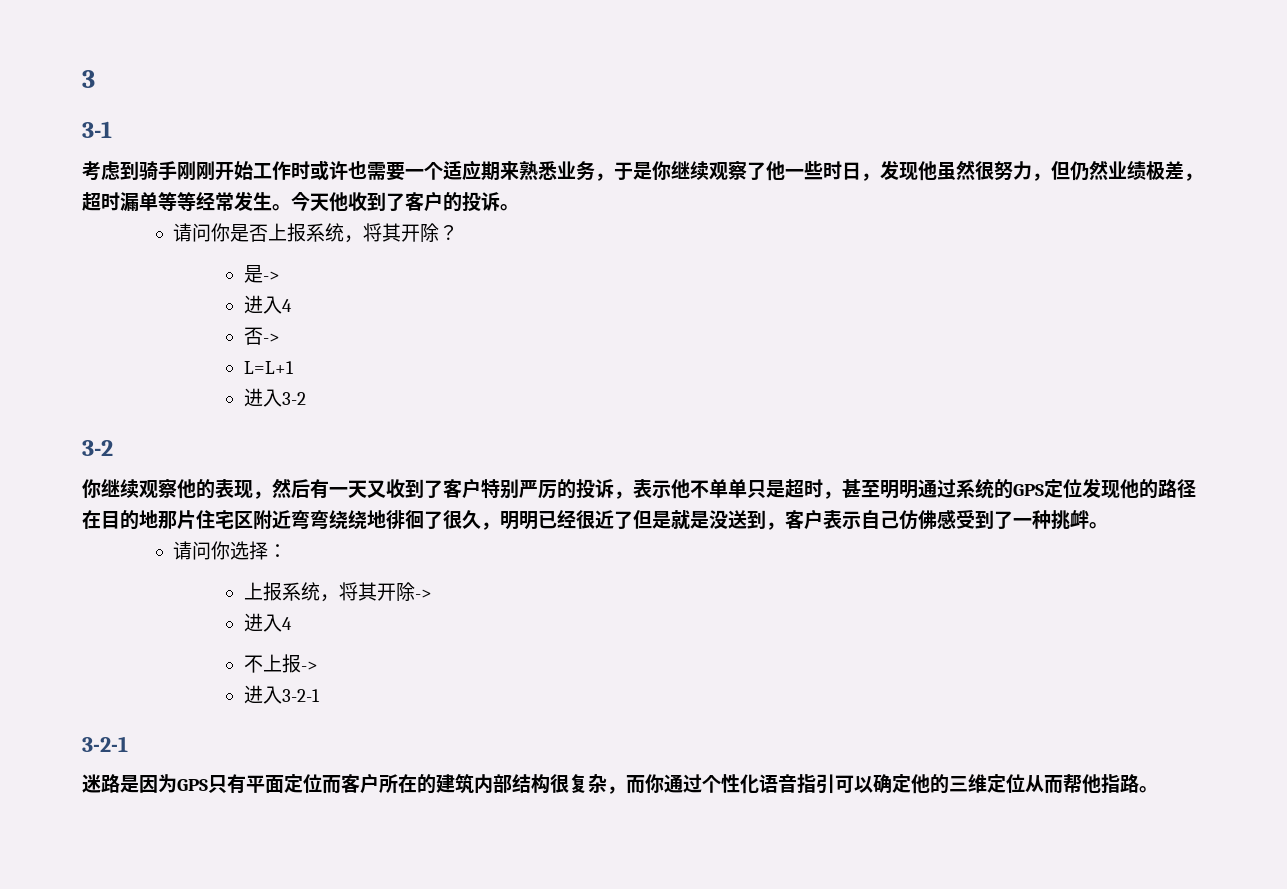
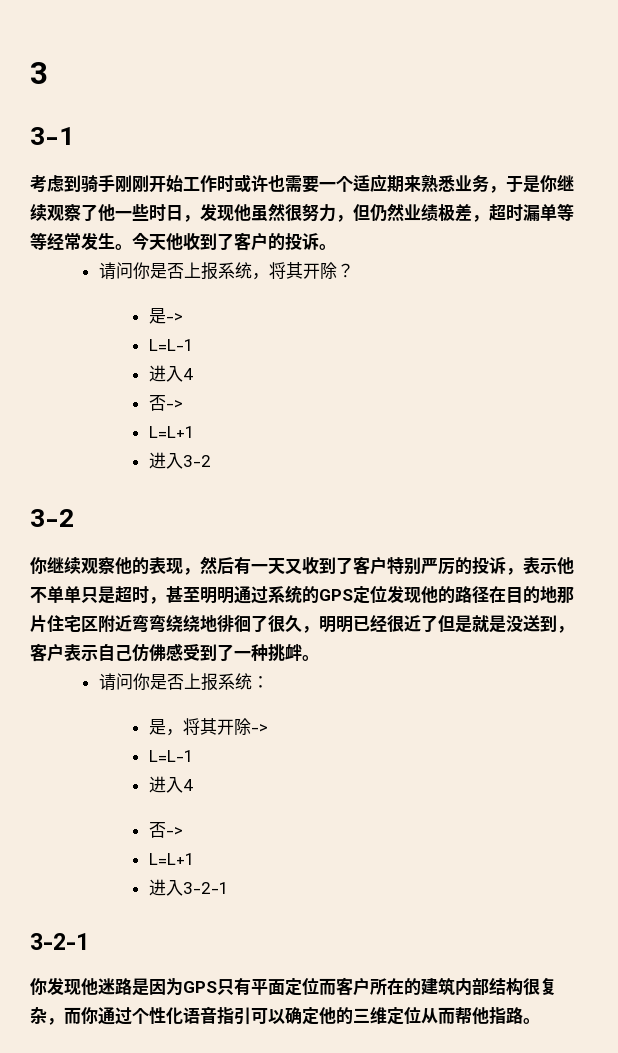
(280, 276) none -> [148,339,194,351] // L=L-1
[230,541,288,560] [243,582,320,601] 选择： // 上报系统 -> [149,673,269,691] [148,719,166,735] 是否上报系统： // 是
[243,613,292,632] [243,654,318,673] // 进入4 // 不上报-> -> [148,750,194,762] [148,776,193,793] [148,822,183,838] [148,853,195,865] // L=L-1 // 进入4 // 否-> // L=L+1
(128, 744) none -> [30,977,98,996] 你发现他

